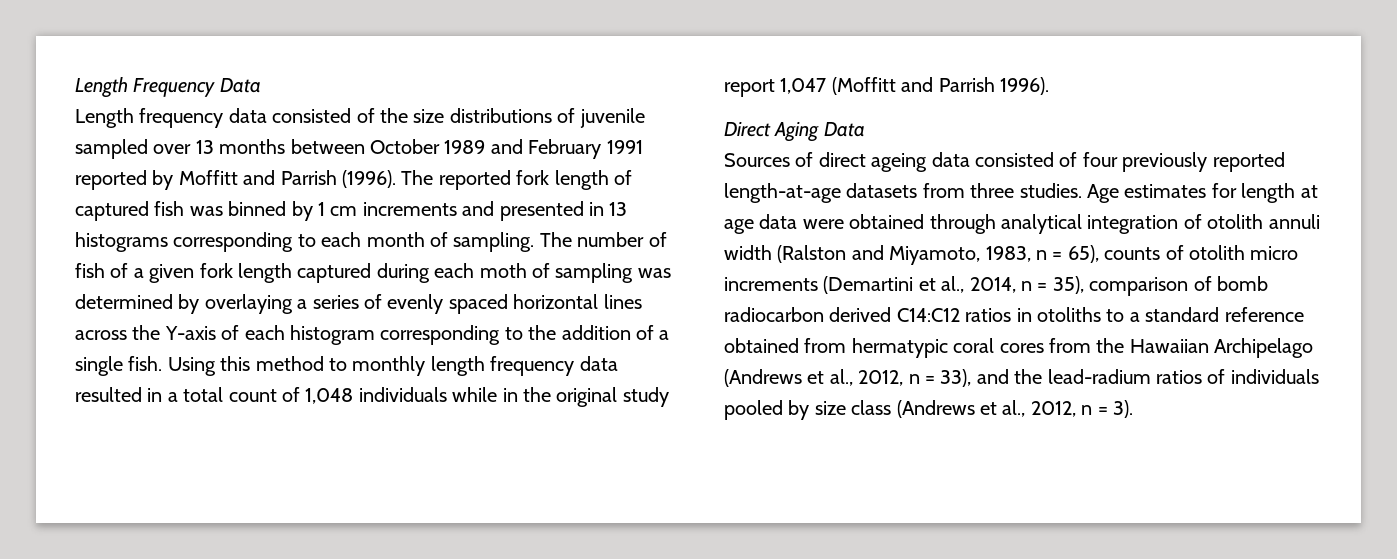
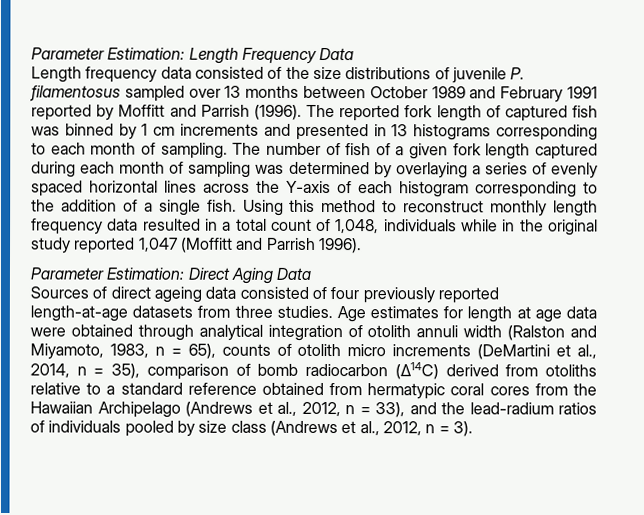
(75, 87) none -> [31,47,186,60] Parameter Estimation:
(645, 118) none -> [510,67,526,80] [29,85,121,102] P. filamentosus
[479,263,527,278] moth -> [119,161,166,174] month
(347, 364) none -> [403,200,485,213] reconstruct
[305,388,354,404] 1,048 -> [335,219,380,234] 1,048,
[724,79,775,97] report -> [74,237,136,254] reported
(1049, 86) none -> [30,267,185,280] Parameter Estimation:
[823,276,914,294] (Demartini -> [477,344,551,360] (DeMartini
[829,307,1101,322] derived C14:C12 ratios in otoliths -> [394,362,598,380] [30,382,81,395] (Δ14C) derived from otoliths relative

